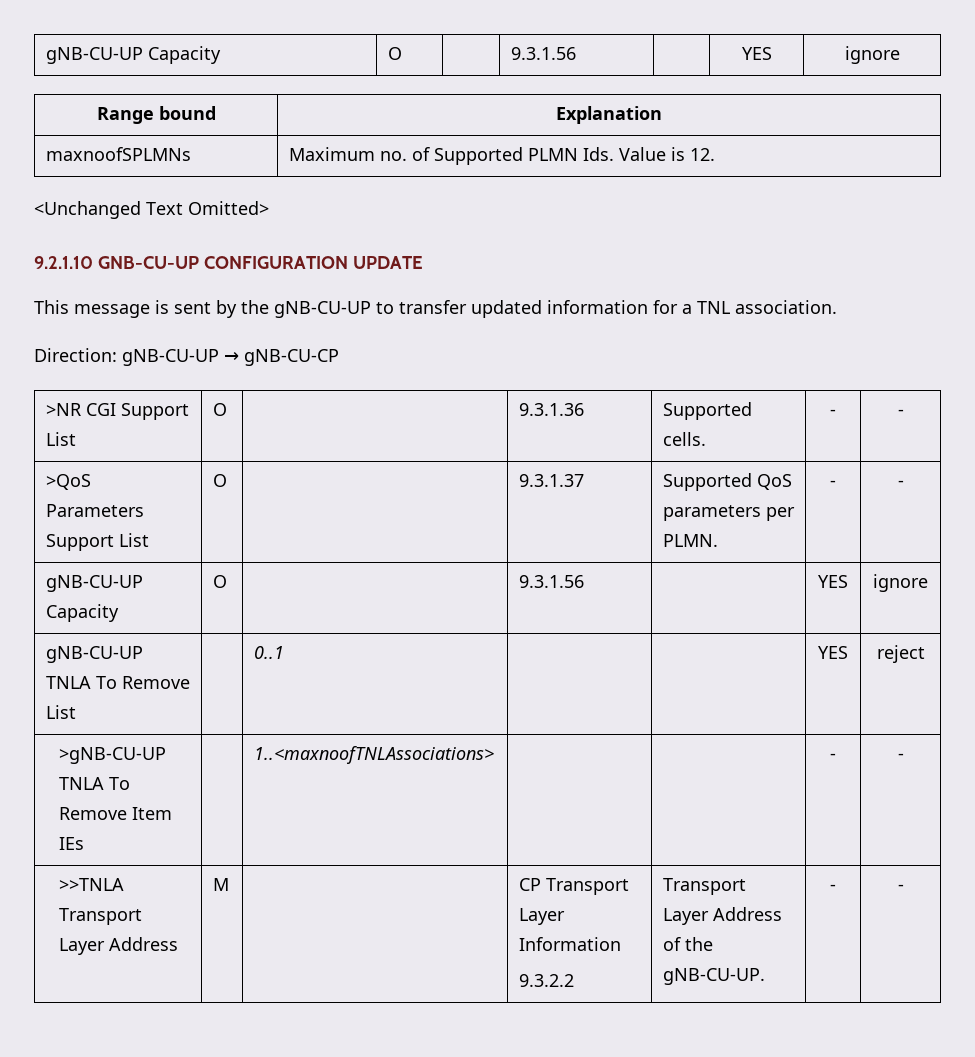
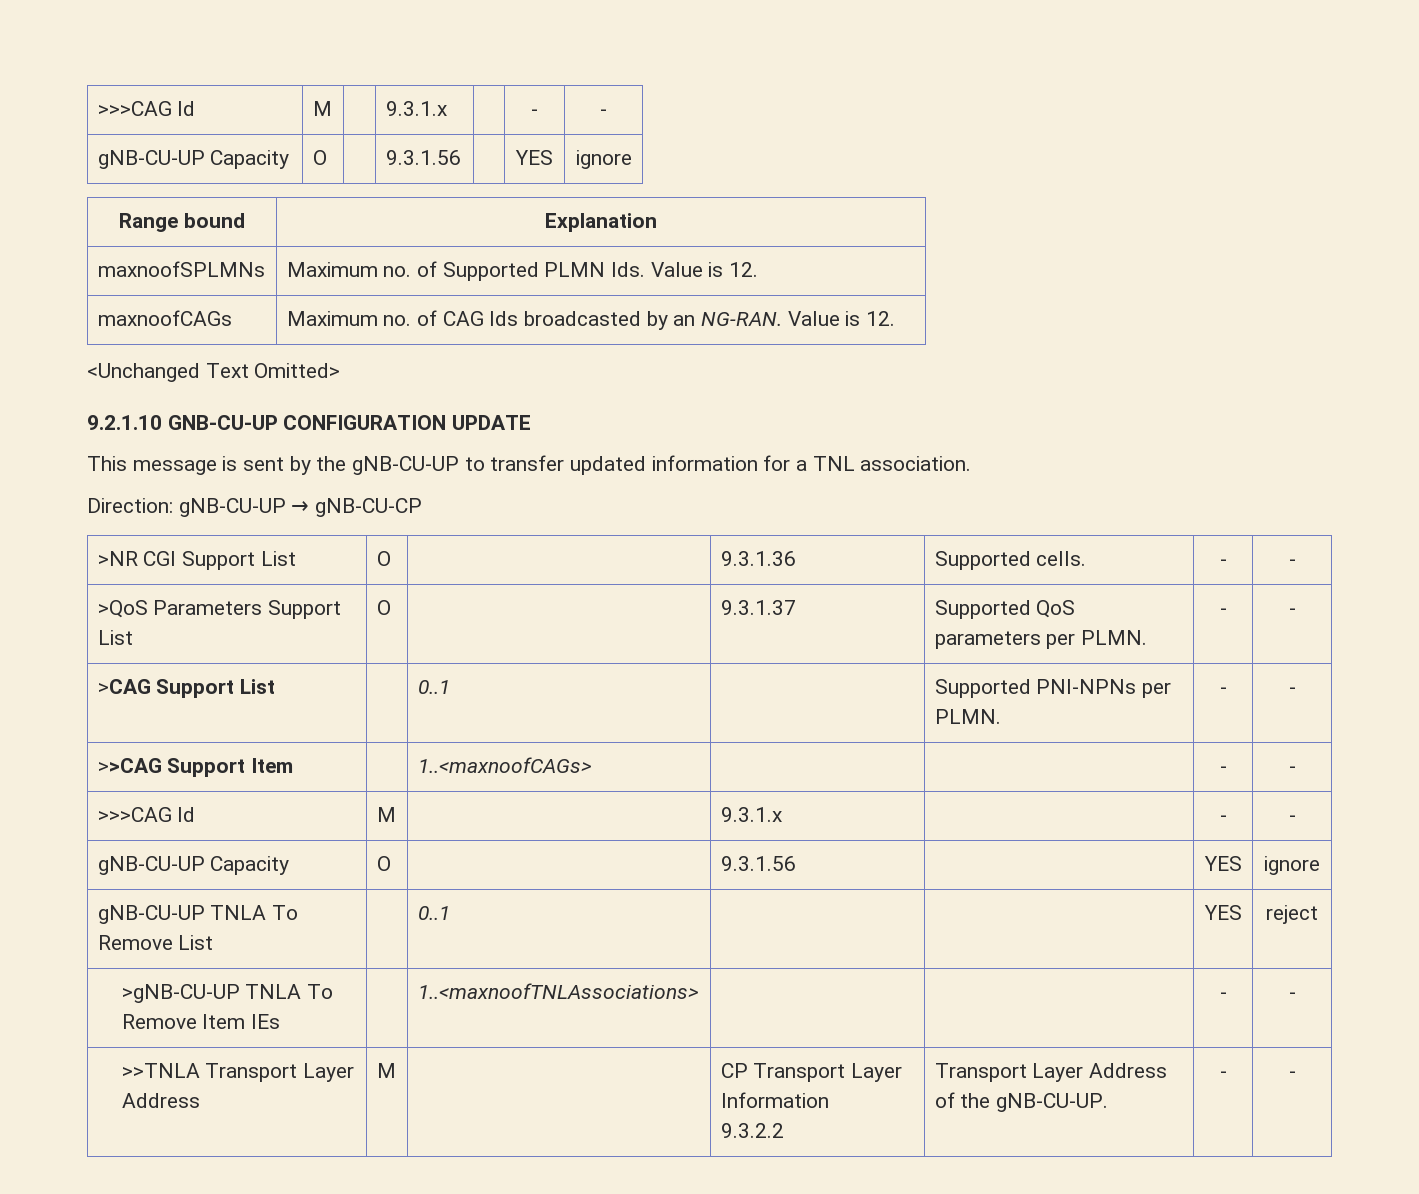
(45, 55) none -> [97,101,196,116] [312,101,332,116] [385,101,447,116] [531,109,538,116] [600,109,607,116] >>>CAG Id | M | | 9.3.1.x | | - | - //
(715, 154) none -> [97,310,232,326] [286,310,896,330] // maxnoofCAGs | Maximum no. of CAG Ids broadcasted by an NG-RAN. Value is 12.
(904, 483) none -> [97,679,276,698] [417,680,450,694] [934,679,1172,698] [934,709,1001,724] [1219,687,1227,694] [1288,687,1296,694] [97,758,294,777] [417,757,592,773] [1219,766,1227,773] [1288,766,1296,773] [97,807,196,822] [376,807,396,822] [720,807,782,822] [1219,815,1227,822] [1288,815,1296,822] // >CAG Support List | | 0..1 | | Supported PNI-NPNs per PLMN. | - | - // >>CAG Support Item | | 1..<maxnoofCAGs> | | | - | - // >>>CAG Id | M | | 9.3.1.x | | - | -

